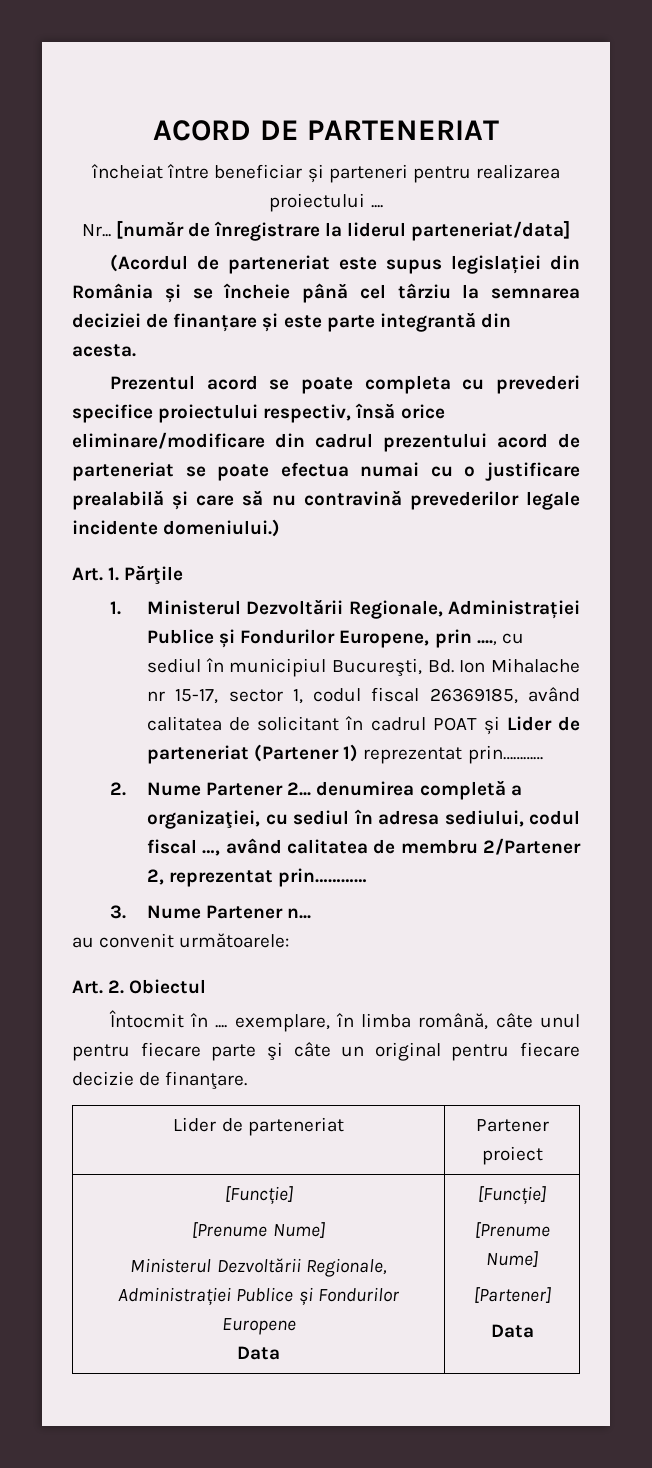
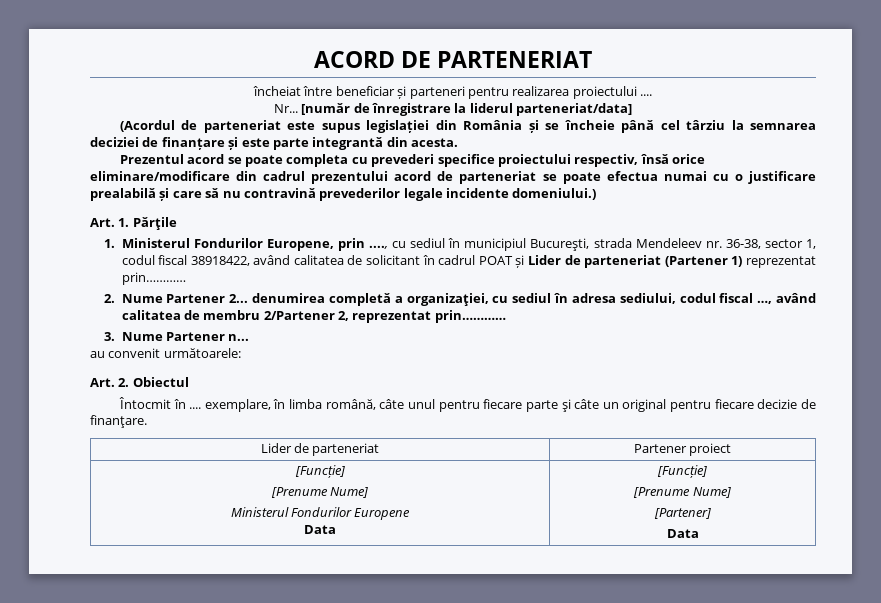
[246,600,580,619] [147,629,236,648] Dezvoltării Regionale, Administrației Publice și -> (190, 243) none
[427,658,580,673] [147,689,219,704] Bd. Ion Mihalache nr 15-17, -> [593,238,761,249] strada Mendeleev nr. 36-38,
[429,688,518,704] 26369185, -> [190,256,250,266] 38918422,
[216,1258,387,1277] [118,1287,313,1306] Dezvoltării Regionale, Administrației Publice și -> (289, 512) none

